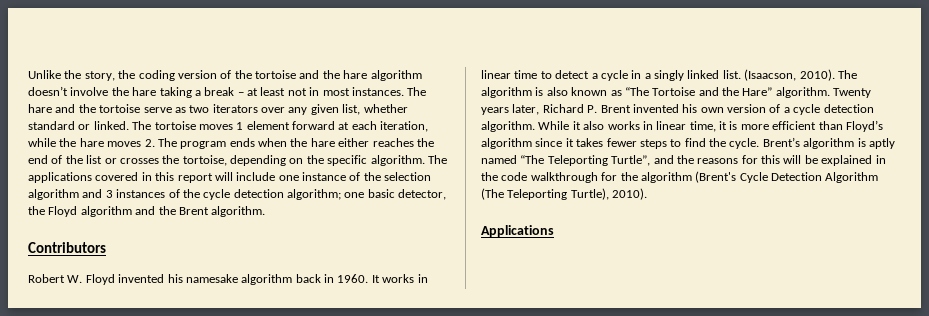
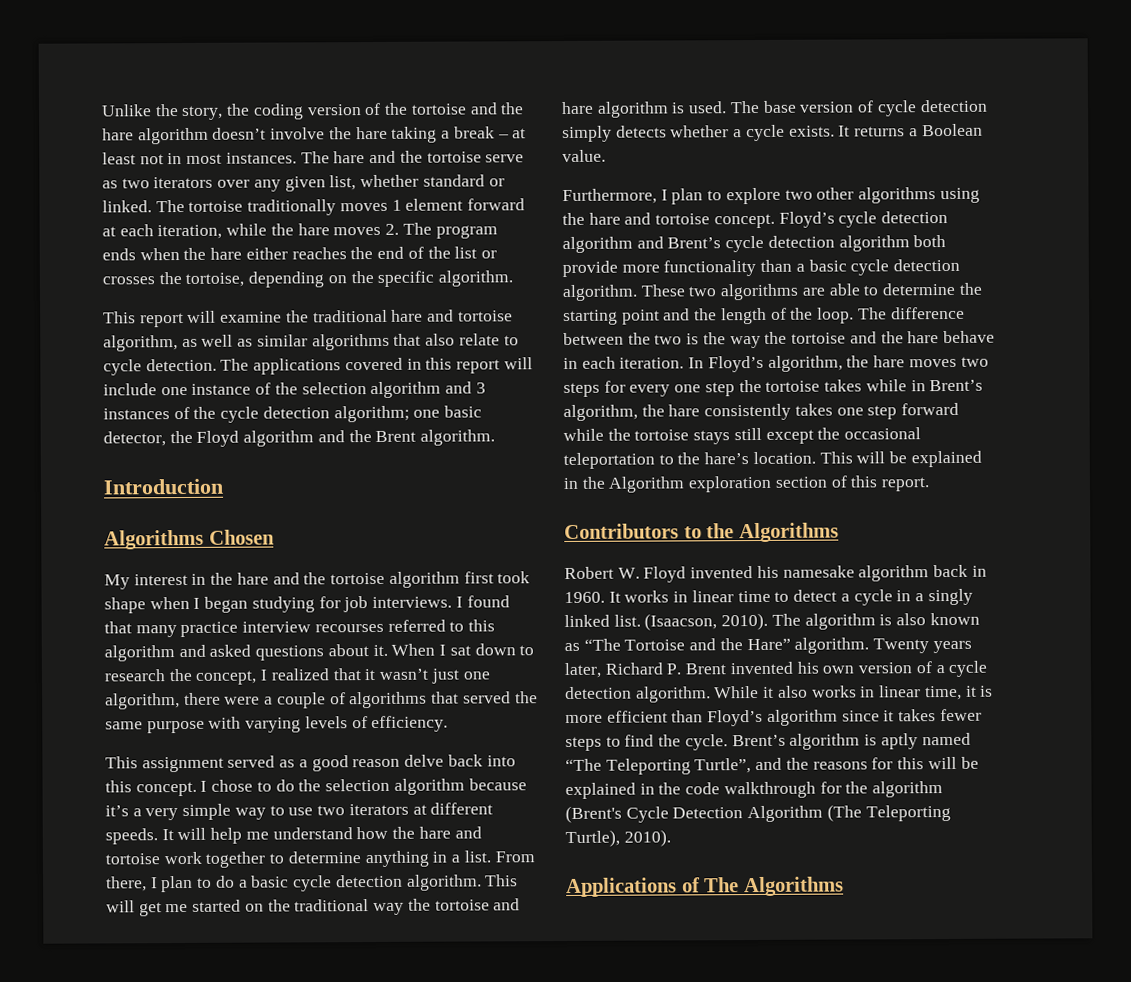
(196, 125) none -> [247,199,337,216] traditionally
(425, 160) none -> [103,309,513,328] [103,333,519,352] [103,358,217,376] // This report will examine the traditional hare and tortoise algorithm, as well as similar algorithms that also relate to cycle detection.
[28,242,106,253] Contributors -> [103,478,224,495] [104,529,275,550] [104,571,531,590] [104,595,510,614] [104,619,496,638] [104,643,535,662] [104,668,490,685] [105,691,538,710] [105,715,449,734] [105,754,516,773] [105,778,527,797] [105,802,494,821] [105,826,482,845] [105,850,535,868] [106,874,519,893] [106,898,521,917] [561,99,988,118] [562,123,983,143] [562,149,606,163] [562,187,980,205] [562,210,949,229] [562,235,947,254] [562,258,961,278] [562,282,982,302] [563,306,965,326] [563,330,995,349] [563,355,989,373] [563,379,984,398] [563,402,960,422] [563,427,922,445] [563,450,982,470] [563,475,931,493] [564,522,839,543] Introduction // Algorithms Chosen // My interest in the hare and the tortoise algorithm first took shape when I began studying for job interviews. I found that many practice interview recourses referred to this algorithm and asked questions about it. When I sat down to research the concept, I realized that it wasn’t just one algorithm, there were a couple of algorithms that served the same purpose with varying levels of efficiency. // This assignment served as a good reason delve back into this concept. I chose to do the selection algorithm because it’s a very simple way to use two iterators at different speeds. It will help me understand how the hare and tortoise work together to determine anything in a list. From there, I plan to do a basic cycle detection algorithm. This will get me started on the traditional way the tortoise and hare algorithm is used. The base version of cycle detection simply detects whether a cycle exists. It returns a Boolean value. // Furthermore, I plan to explore two other algorithms using the hare and tortoise concept. Floyd’s cycle detection algorithm and Brent’s cycle detection algorithm both provide more functionality than a basic cycle detection algorithm. These two algorithms are able to determine the starting point and the length of the loop. The difference between the two is the way the tortoise and the hare behave in each iteration. In Floyd’s algorithm, the hare moves two steps for every one step the tortoise takes while in Brent’s algorithm, the hare consistently takes one step forward while the tortoise stays still except the occasional teleportation to the hare’s location. This will be explained in the Algorithm exploration section of this report. // Contributors to the Algorithms
(554, 231) none -> [681,876,844,897] of The Algorithms

